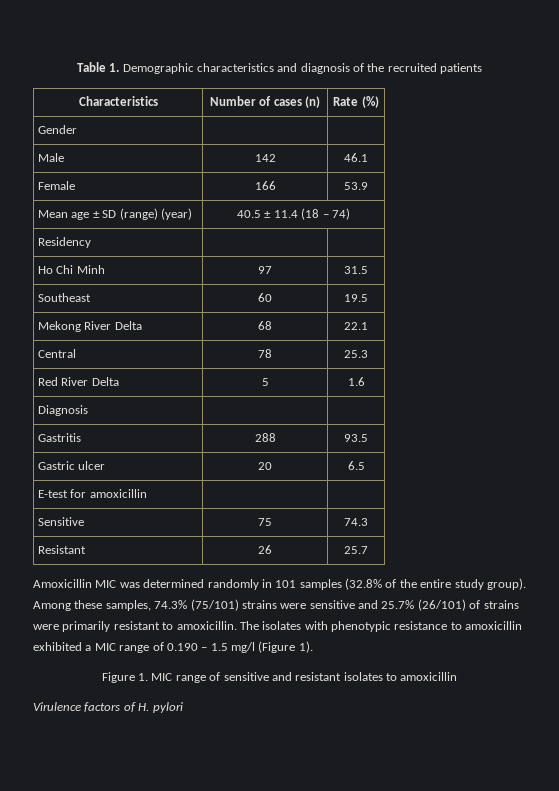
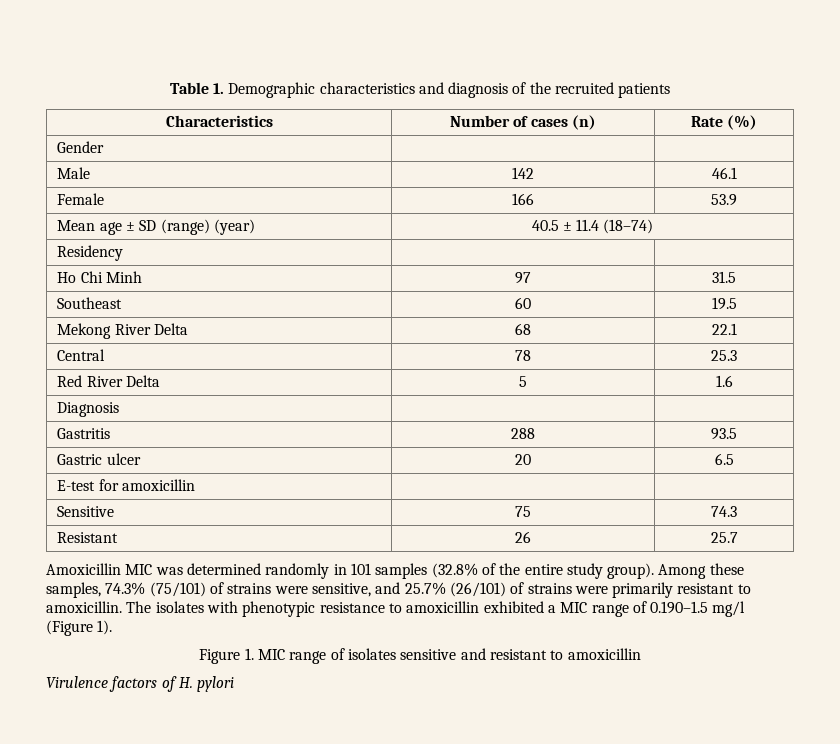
[301,208,350,220] (18 – 74) -> [603,219,654,234] (18–74)
[241,600,355,609] strains were sensitive -> [209,582,371,597] of strains were sensitive,
[166,643,228,651] 0.190 – 1.5 -> [650,601,709,614] 0.190–1.5
(221, 676) none -> [348,648,396,660] isolates
[343,672,383,681] isolates -> (547, 654) none

